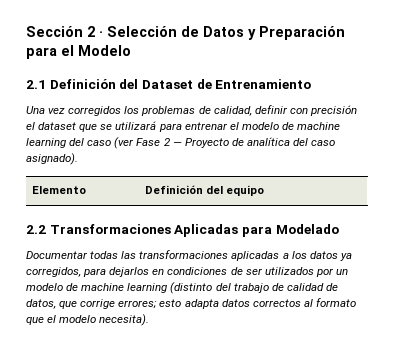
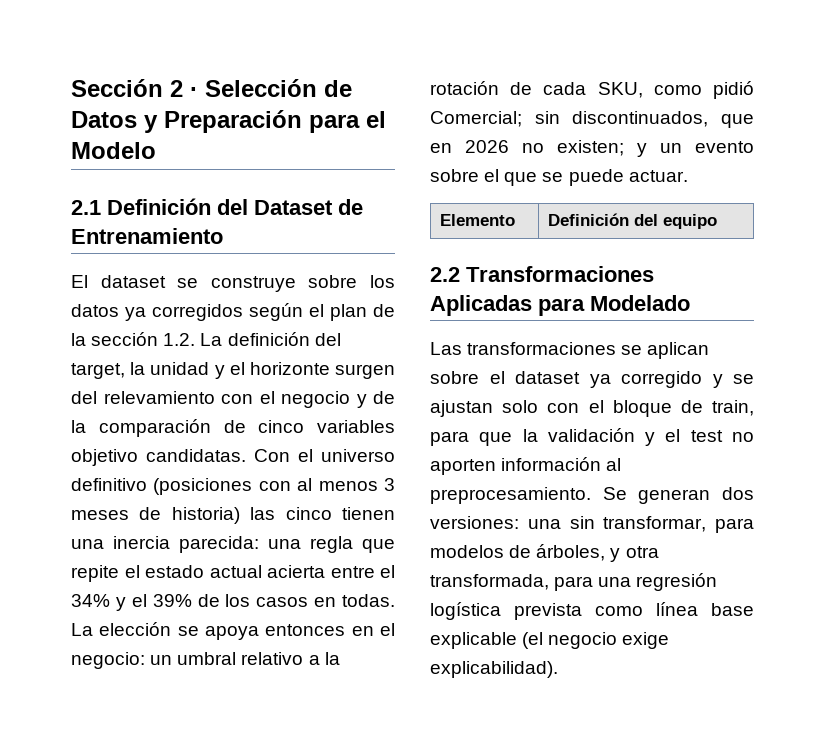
[26,105,357,116] [26,121,341,132] [26,137,336,149] [26,153,78,165] Una vez corregidos los problemas de calidad, definir con precisión el dataset que se utilizará para entrenar el modelo de machine learning del caso (ver Fase 2 — Proyecto de analítica del caso asignado). -> [71,275,395,292] [71,303,395,321] [71,332,341,346] [71,362,396,379] [71,391,395,408] [71,419,395,437] [71,449,395,466] [71,478,395,495] [71,507,395,524] [71,536,395,553] [71,565,395,582] [71,594,395,611] [71,622,395,640] [71,652,340,669] [430,81,754,99] [430,111,754,128] [430,140,754,157] [430,169,688,186] El dataset se construye sobre los datos ya corregidos según el plan de la sección 1.2. La definición del target, la unidad y el horizonte surgen del relevamiento con el negocio y de la comparación de cinco variables objetivo candidatas. Con el universo definitivo (posiciones con al menos 3 meses de historia) las cinco tienen una inercia parecida: una regla que repite el estado actual acierta entre el 34% y el 39% de los casos en todas. La elección se apoya entonces en el negocio: un umbral relativo a la rotación de cada SKU, como pidió Comercial; sin discontinuados, que en 2026 no existen; y un evento sobre el que se puede actuar.
[26,250,352,261] [26,267,348,277] [26,282,338,294] [26,298,356,309] [26,314,150,326] Documentar todas las transformaciones aplicadas a los datos ya corregidos, para dejarlos en condiciones de ser utilizados por un modelo de machine learning (distinto del trabajo de calidad de datos, que corrige errores; esto adapta datos correctos al formato que el modelo necesita). -> [430,342,710,359] [430,371,754,388] [430,400,754,417] [430,428,754,446] [430,457,622,475] [430,487,754,504] [430,516,754,533] [430,544,659,562] [430,573,718,591] [430,602,754,620] [430,632,670,649] [430,661,558,678] Las transformaciones se aplican sobre el dataset ya corregido y se ajustan solo con el bloque de train, para que la validación y el test no aporten información al preprocesamiento. Se generan dos versiones: una sin transformar, para modelos de árboles, y otra transformada, para una regresión logística prevista como línea base explicable (el negocio exige explicabilidad).

